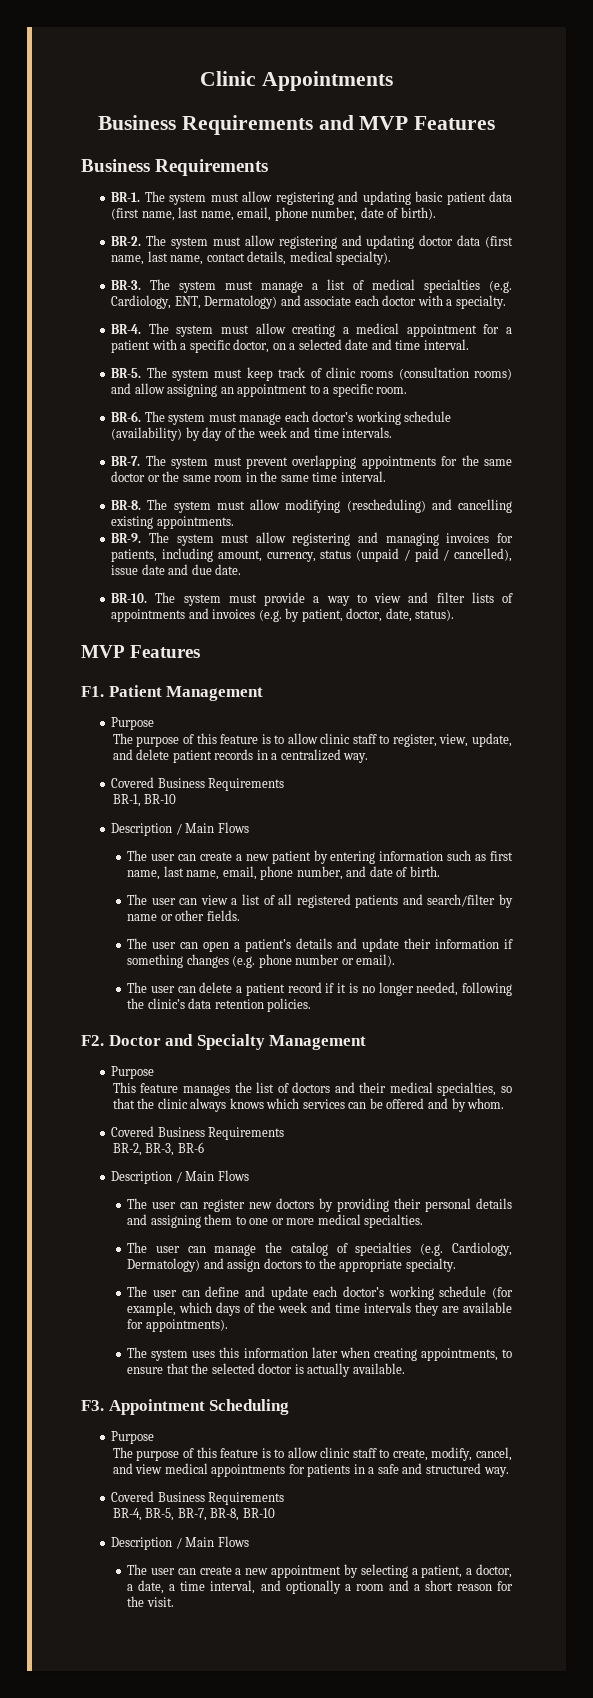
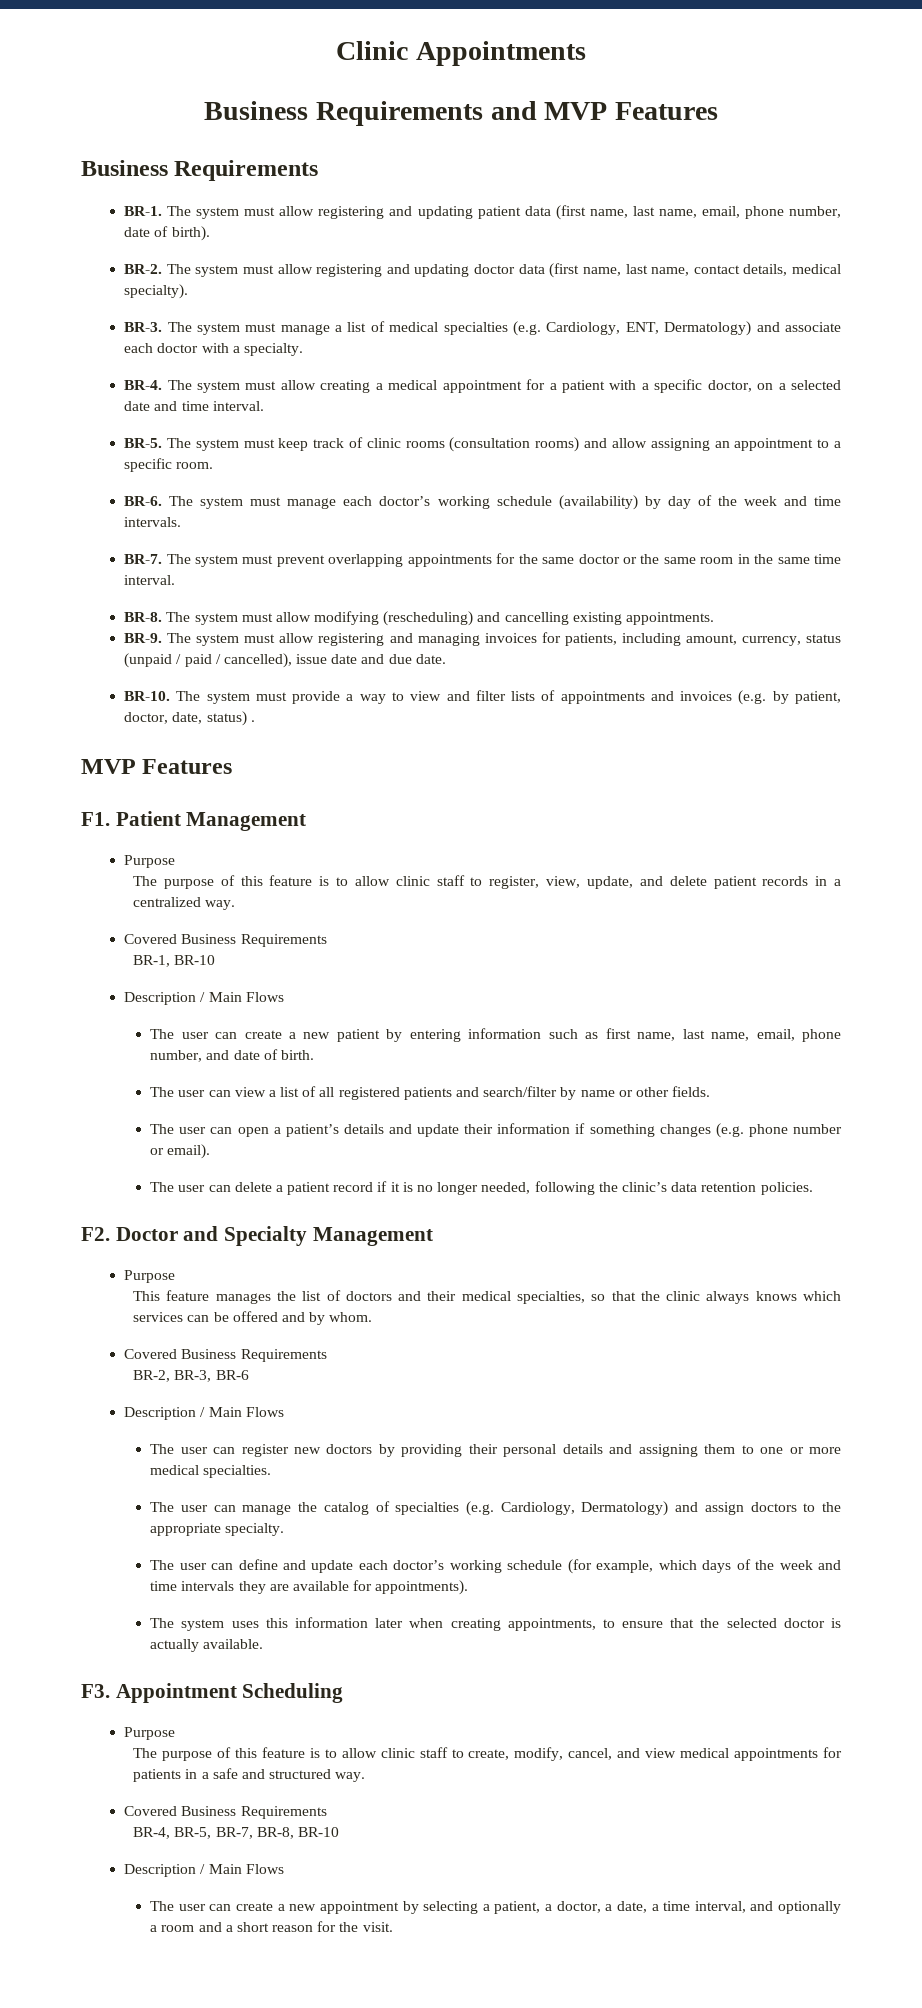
[415,191,444,202] basic -> (473, 212) none
[415,609,455,621] status). -> [206,711,255,726] status) .

